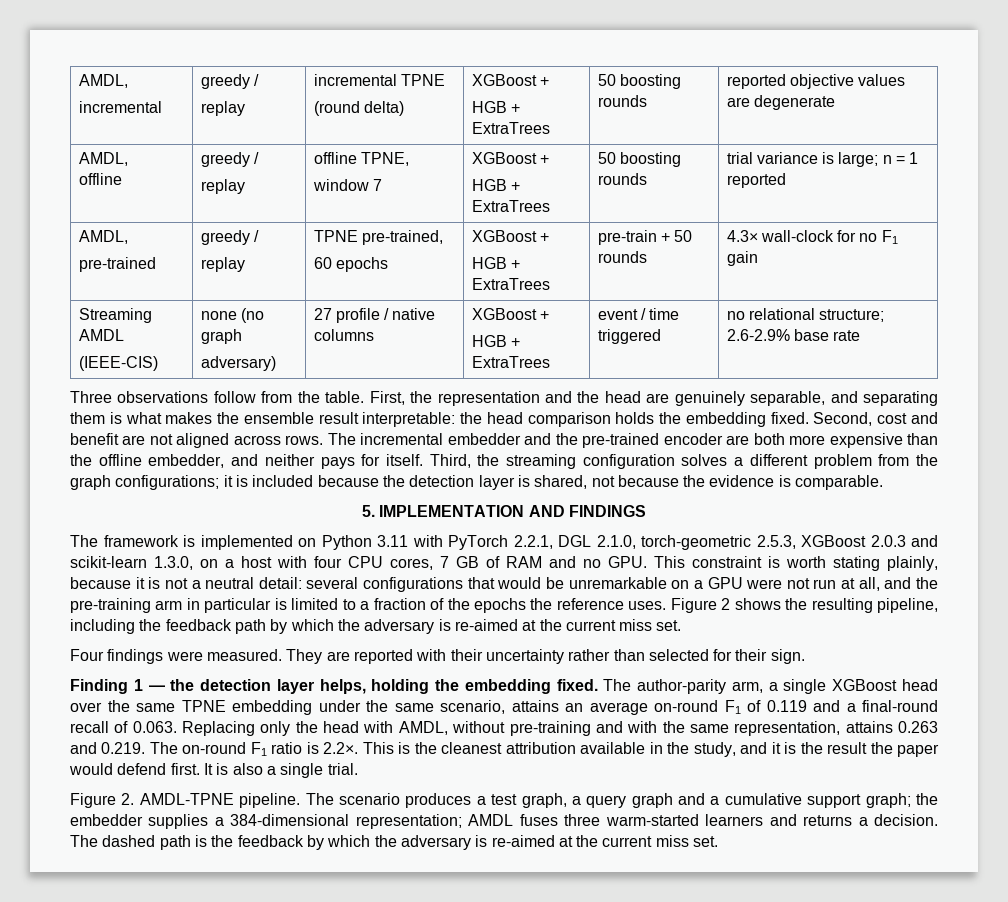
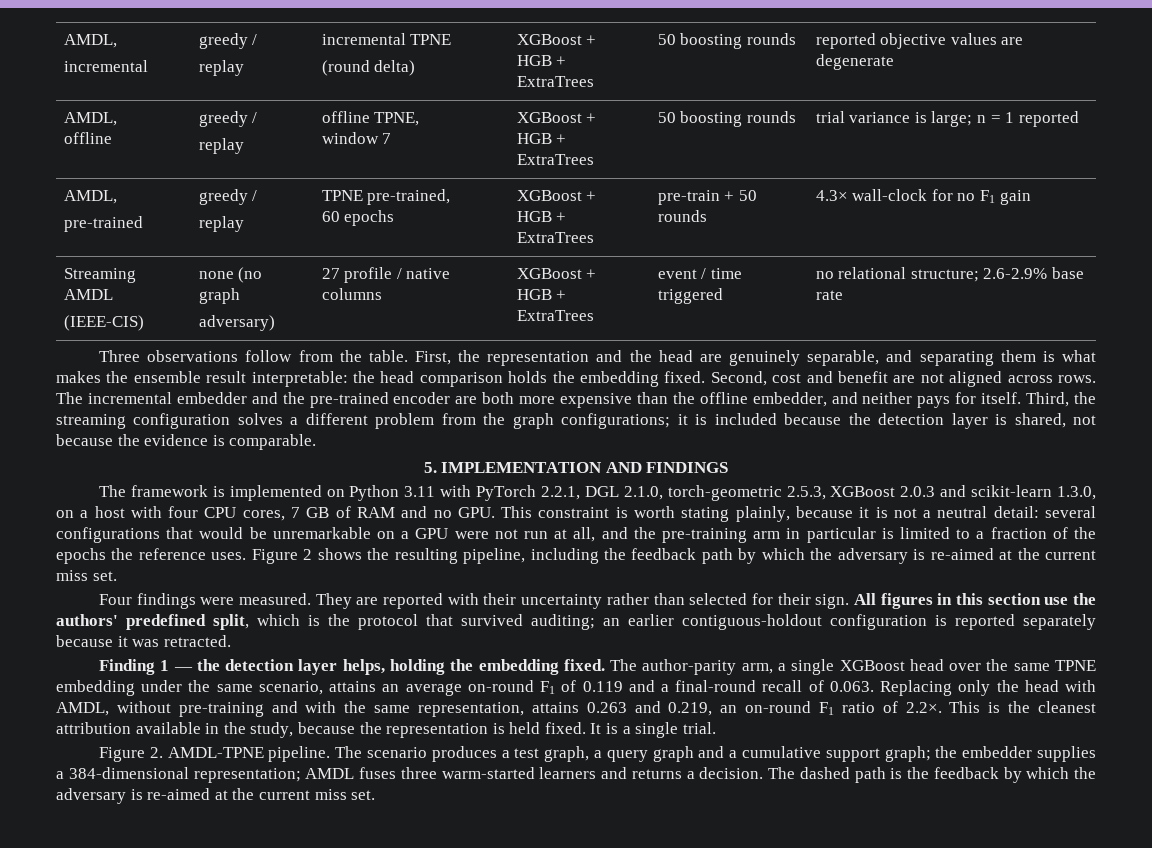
(805, 656) none -> [853,593,1096,609] [56,614,1096,630] [56,635,231,647] All figures in this section use the authors' predefined split, which is the protocol that survived auditing; an earlier contiguous-holdout configuration is reported separately because it was retracted.
[101,742,178,754] 0.219. The -> [668,702,738,716] 0.219, an
[306,742,319,754] is -> [882,701,898,713] of
[740,742,940,757] [69,763,200,775] and it is the result the paper would defend first. -> [297,722,586,738] because the representation is held fixed.
[232,763,263,775] also -> (619, 728) none

